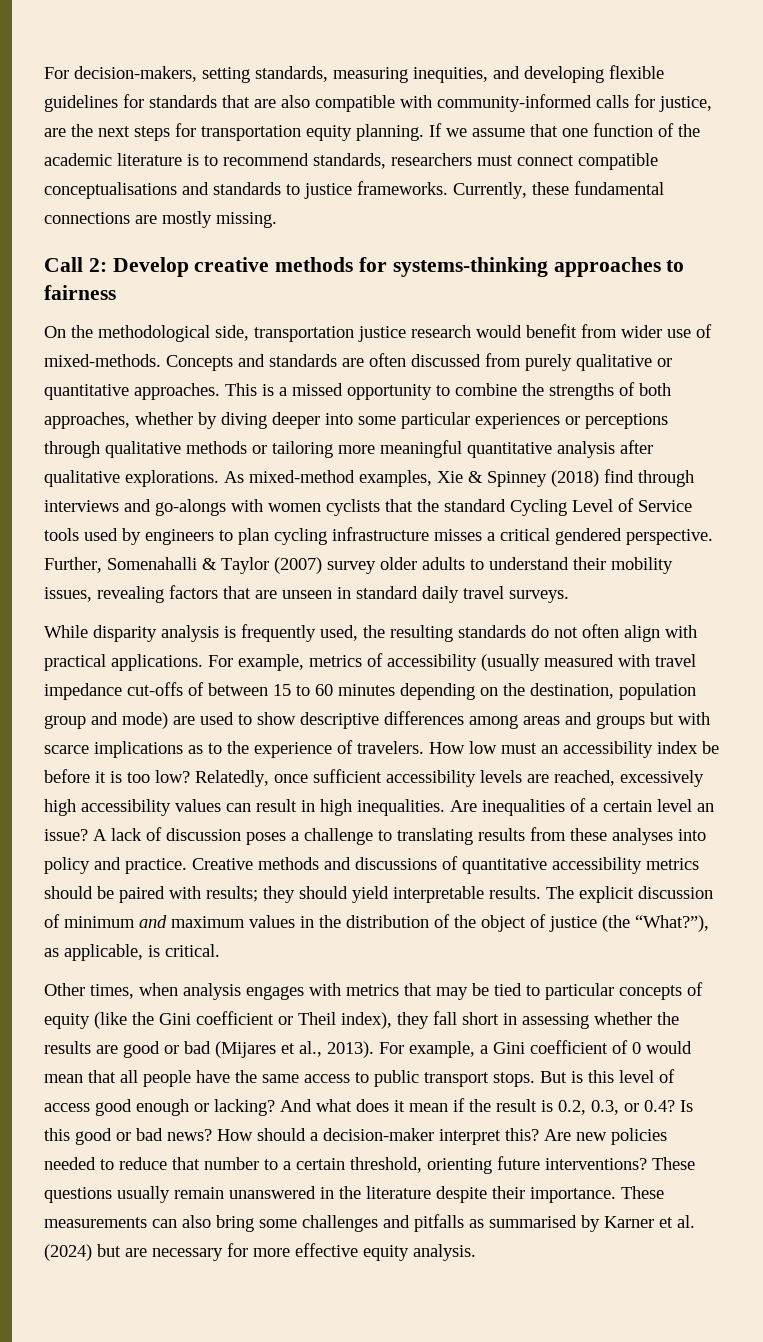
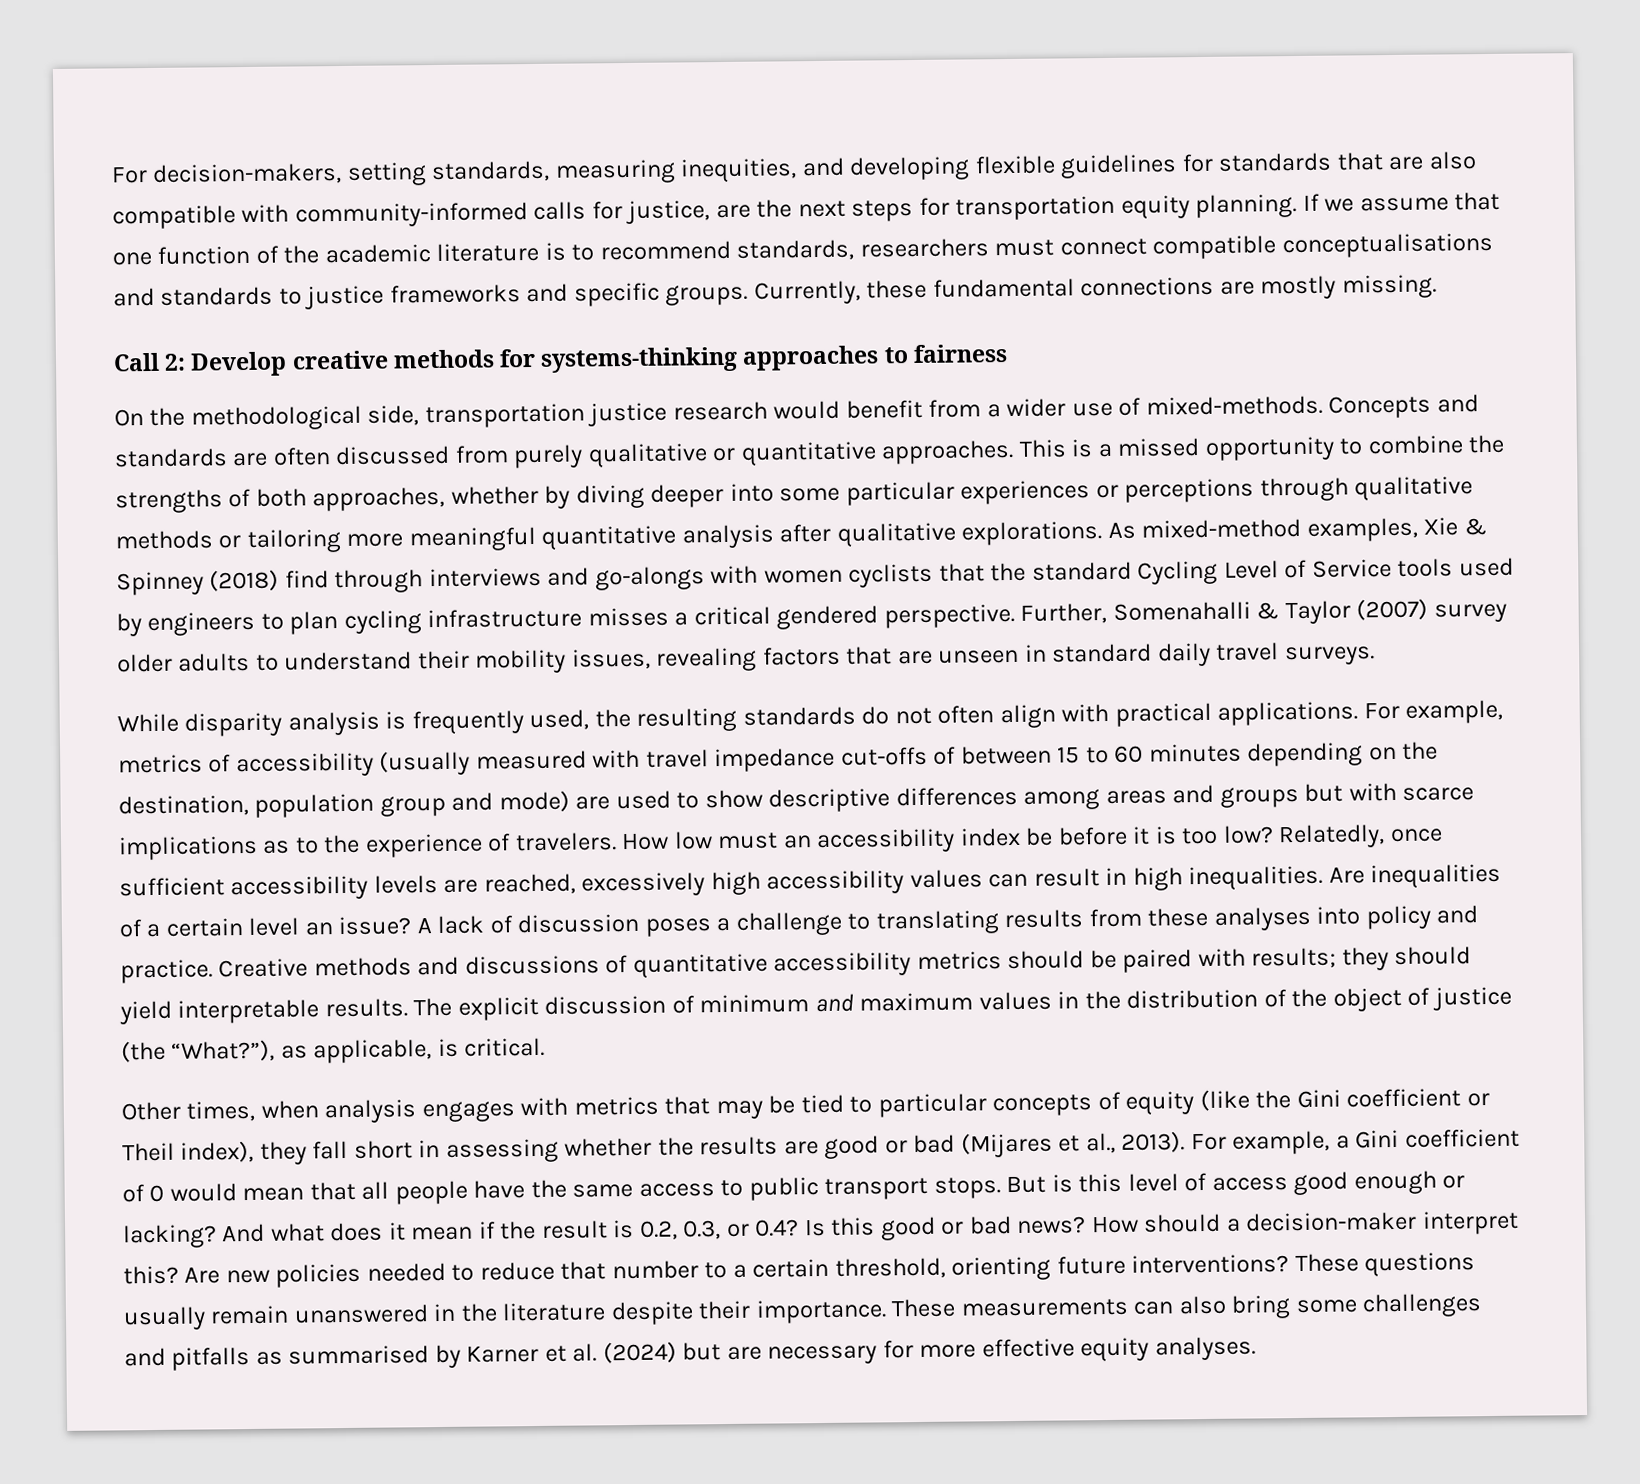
[357,181,448,195] frameworks. -> [389,282,749,307] frameworks and specific groups.
(617, 331) none -> [986,404,1001,418] a
[413,1244,476,1261] analysis. -> [1154,1336,1256,1361] analyses.

